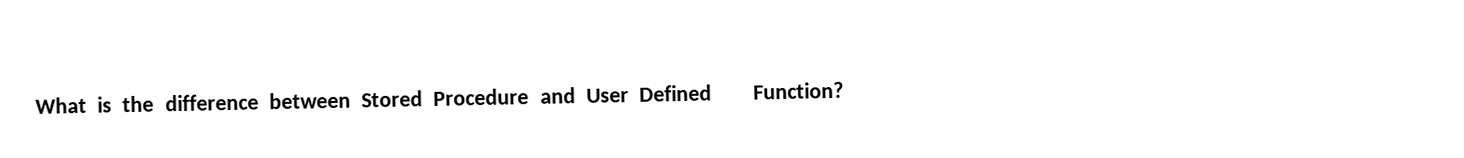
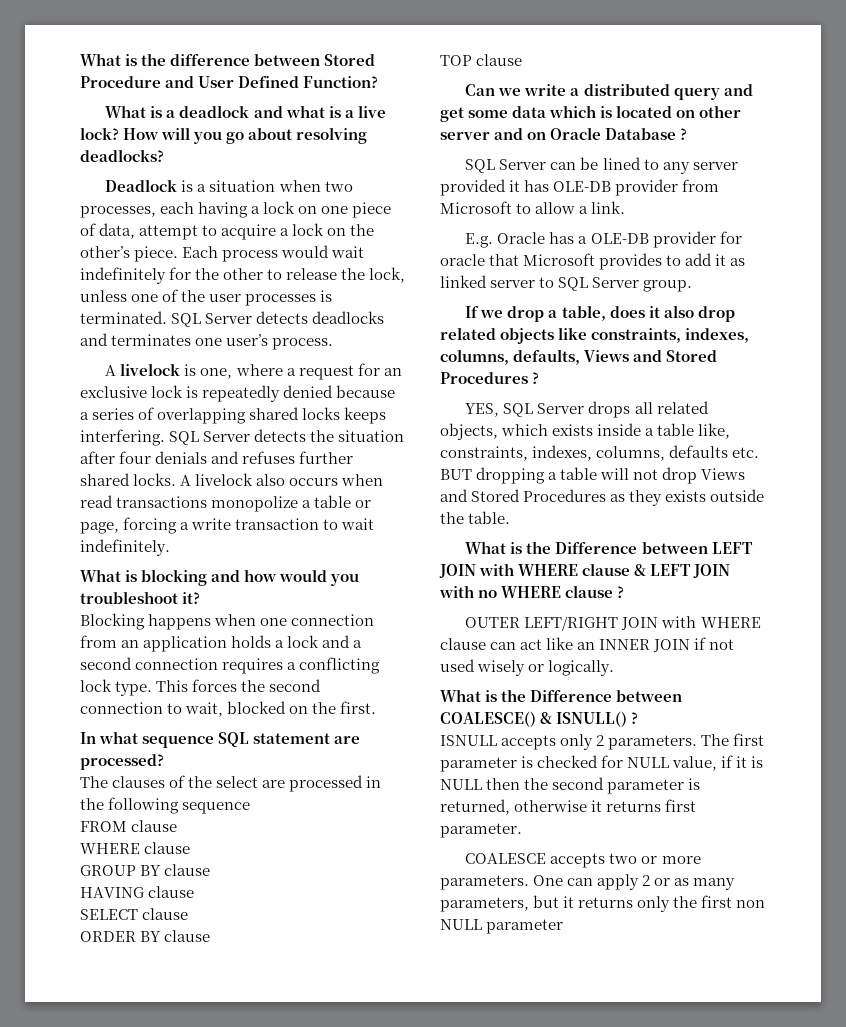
(844, 90) none -> [105,105,386,118] [80,127,368,144] [80,149,164,162] [105,179,353,192] [80,201,392,218] [80,223,375,240] [80,245,365,262] [80,267,406,284] [80,289,333,306] [80,311,385,327] [80,333,334,350] [105,363,402,380] [80,385,396,402] [80,407,387,424] [80,429,405,446] [80,451,354,464] [80,473,384,486] [80,495,372,512] [80,517,375,534] [80,539,170,556] [80,569,360,586] [80,591,201,604] [80,613,375,630] [80,635,363,652] [80,657,381,674] [80,679,322,696] [80,701,377,717] [80,731,361,748] [80,754,164,770] [80,775,382,792] [80,797,251,814] [80,820,178,832] [80,842,191,854] [80,864,211,876] [80,886,195,898] [80,908,189,920] [80,930,211,942] [440,54,523,66] [465,84,753,100] [440,105,742,122] [440,127,688,140] [465,157,738,174] [440,179,720,196] [440,201,626,214] [465,231,742,248] [440,253,746,270] [440,275,693,292] [465,305,735,322] [440,327,750,344] [440,349,718,365] [440,372,540,384] [465,401,709,418] [440,423,731,440] [440,445,760,461] [440,467,746,484] [440,489,765,506] [440,511,511,524] [465,541,753,554] [439,563,731,578] [439,585,625,598] [465,616,761,631] [440,637,735,652] [440,659,615,676] [440,689,683,702] [440,711,639,727] [440,733,765,750] [440,755,764,772] [440,777,701,794] [440,799,697,815] [440,823,522,838] [465,853,701,868] [440,874,736,890] [440,895,766,912] [440,919,564,934] // What is a deadlock and what is a live lock? How will you go about resolving deadlocks? // Deadlock is a situation when two processes, each having a lock on one piece of data, attempt to acquire a lock on the other’s piece. Each process would wait indefinitely for the other to release the lock, unless one of the user processes is terminated. SQL Server detects deadlocks and terminates one user’s process. // A livelock is one, where a request for an exclusive lock is repeatedly denied because a series of overlapping shared locks keeps interfering. SQL Server detects the situation after four denials and refuses further shared locks. A livelock also occurs when read transactions monopolize a table or page, forcing a write transaction to wait indefinitely. // What is blocking and how would you troubleshoot it? // Blocking happens when one connection from an application holds a lock and a second connection requires a conflicting lock type. This forces the second connection to wait, blocked on the first. // In what sequence SQL statement are processed? // The clauses of the select are processed in the following sequence // FROM clause // WHERE clause // GROUP BY clause // HAVING clause // SELECT clause // ORDER BY clause // TOP clause // Can we write a distributed query and get some data which is located on other server and on Oracle Database ? // SQL Server can be lined to any server provided it has OLE-DB provider from Microsoft to allow a link. // E.g. Oracle has a OLE-DB provider for oracle that Microsoft provides to add it as linked server to SQL Server group. // If we drop a table, does it also drop related objects like constraints, indexes, columns, defaults, Views and Stored Procedures ? // YES, SQL Server drops all related objects, which exists inside a table like, constraints, indexes, columns, defaults etc. BUT dropping a table will not drop Views and Stored Procedures as they exists outside the table. // What is the Difference between LEFT JOIN with WHERE clause & LEFT JOIN with no WHERE clause ? // OUTER LEFT/RIGHT JOIN with WHERE clause can act like an INNER JOIN if not used wisely or logically. // What is the Difference between COALESCE() & ISNULL() ? // ISNULL accepts only 2 parameters. The first parameter is checked for NULL value, if it is NULL then the second parameter is returned, otherwise it returns first parameter. // COALESCE accepts two or more parameters. One can apply 2 or as many parameters, but it returns only the first non NULL parameter

